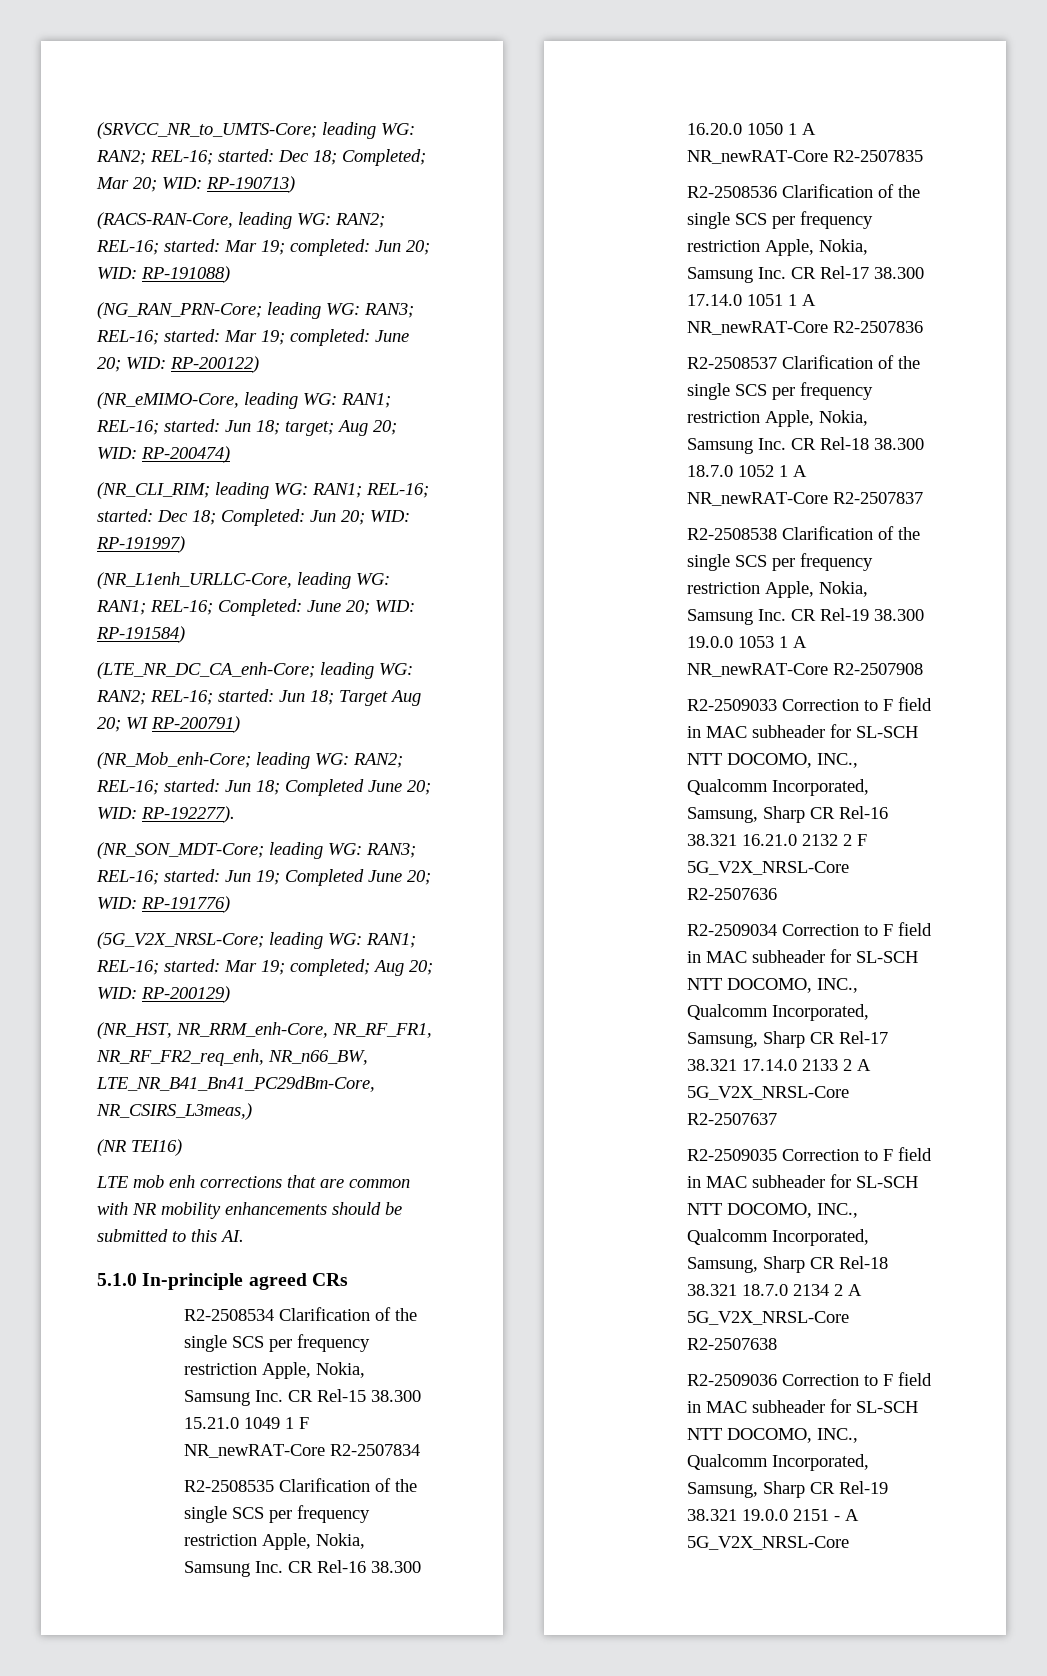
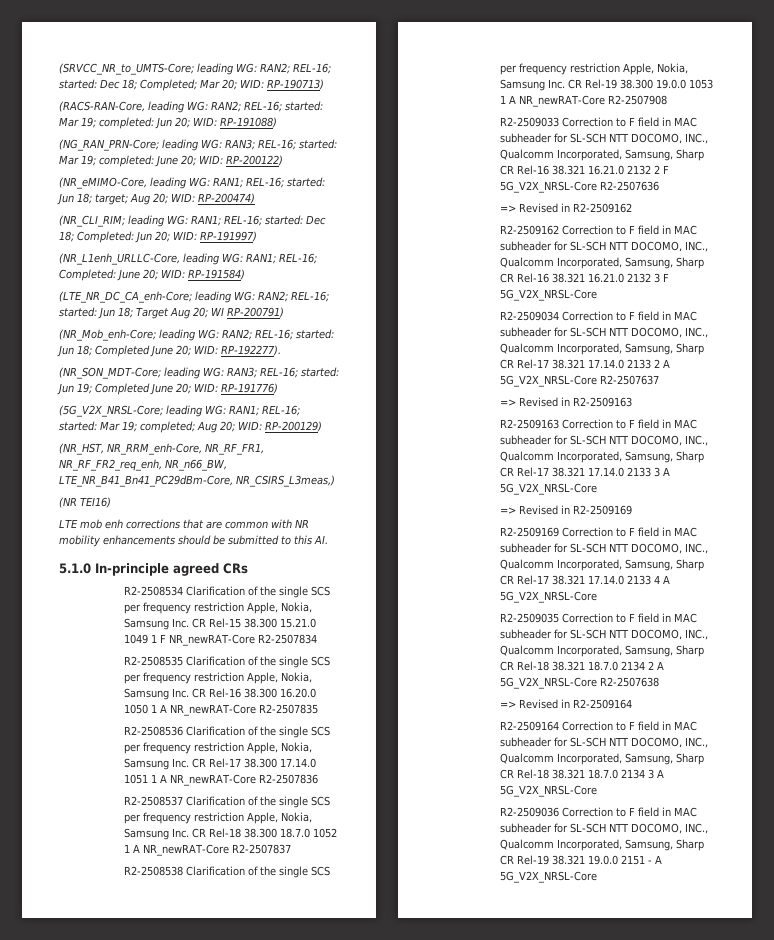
(778, 894) none -> [499,203,632,213] [499,225,697,235] [499,241,708,252] [499,257,704,269] [499,273,669,283] [499,289,597,301] // => Revised in R2-2509162 // R2-2509162 Correction to F field in MAC subheader for SL-SCH NTT DOCOMO, INC., Qualcomm Incorporated, Samsung, Sharp CR Rel-16 38.321 16.21.0 2132 3 F 5G_V2X_NRSL-Core
(778, 1119) none -> [499,397,632,407] [499,419,697,429] [499,435,708,446] [499,451,704,463] [499,467,670,477] [499,483,597,495] [499,505,632,515] [499,527,697,537] [499,543,708,554] [499,559,704,571] [499,575,670,585] [499,591,597,603] // => Revised in R2-2509163 // R2-2509163 Correction to F field in MAC subheader for SL-SCH NTT DOCOMO, INC., Qualcomm Incorporated, Samsung, Sharp CR Rel-17 38.321 17.14.0 2133 3 A 5G_V2X_NRSL-Core // => Revised in R2-2509169 // R2-2509169 Correction to F field in MAC subheader for SL-SCH NTT DOCOMO, INC., Qualcomm Incorporated, Samsung, Sharp CR Rel-17 38.321 17.14.0 2133 4 A 5G_V2X_NRSL-Core
(778, 1344) none -> [499,699,632,709] [499,721,697,731] [499,737,708,748] [499,753,704,765] [499,769,664,779] [499,785,597,797] // => Revised in R2-2509164 // R2-2509164 Correction to F field in MAC subheader for SL-SCH NTT DOCOMO, INC., Qualcomm Incorporated, Samsung, Sharp CR Rel-18 38.321 18.7.0 2134 3 A 5G_V2X_NRSL-Core

